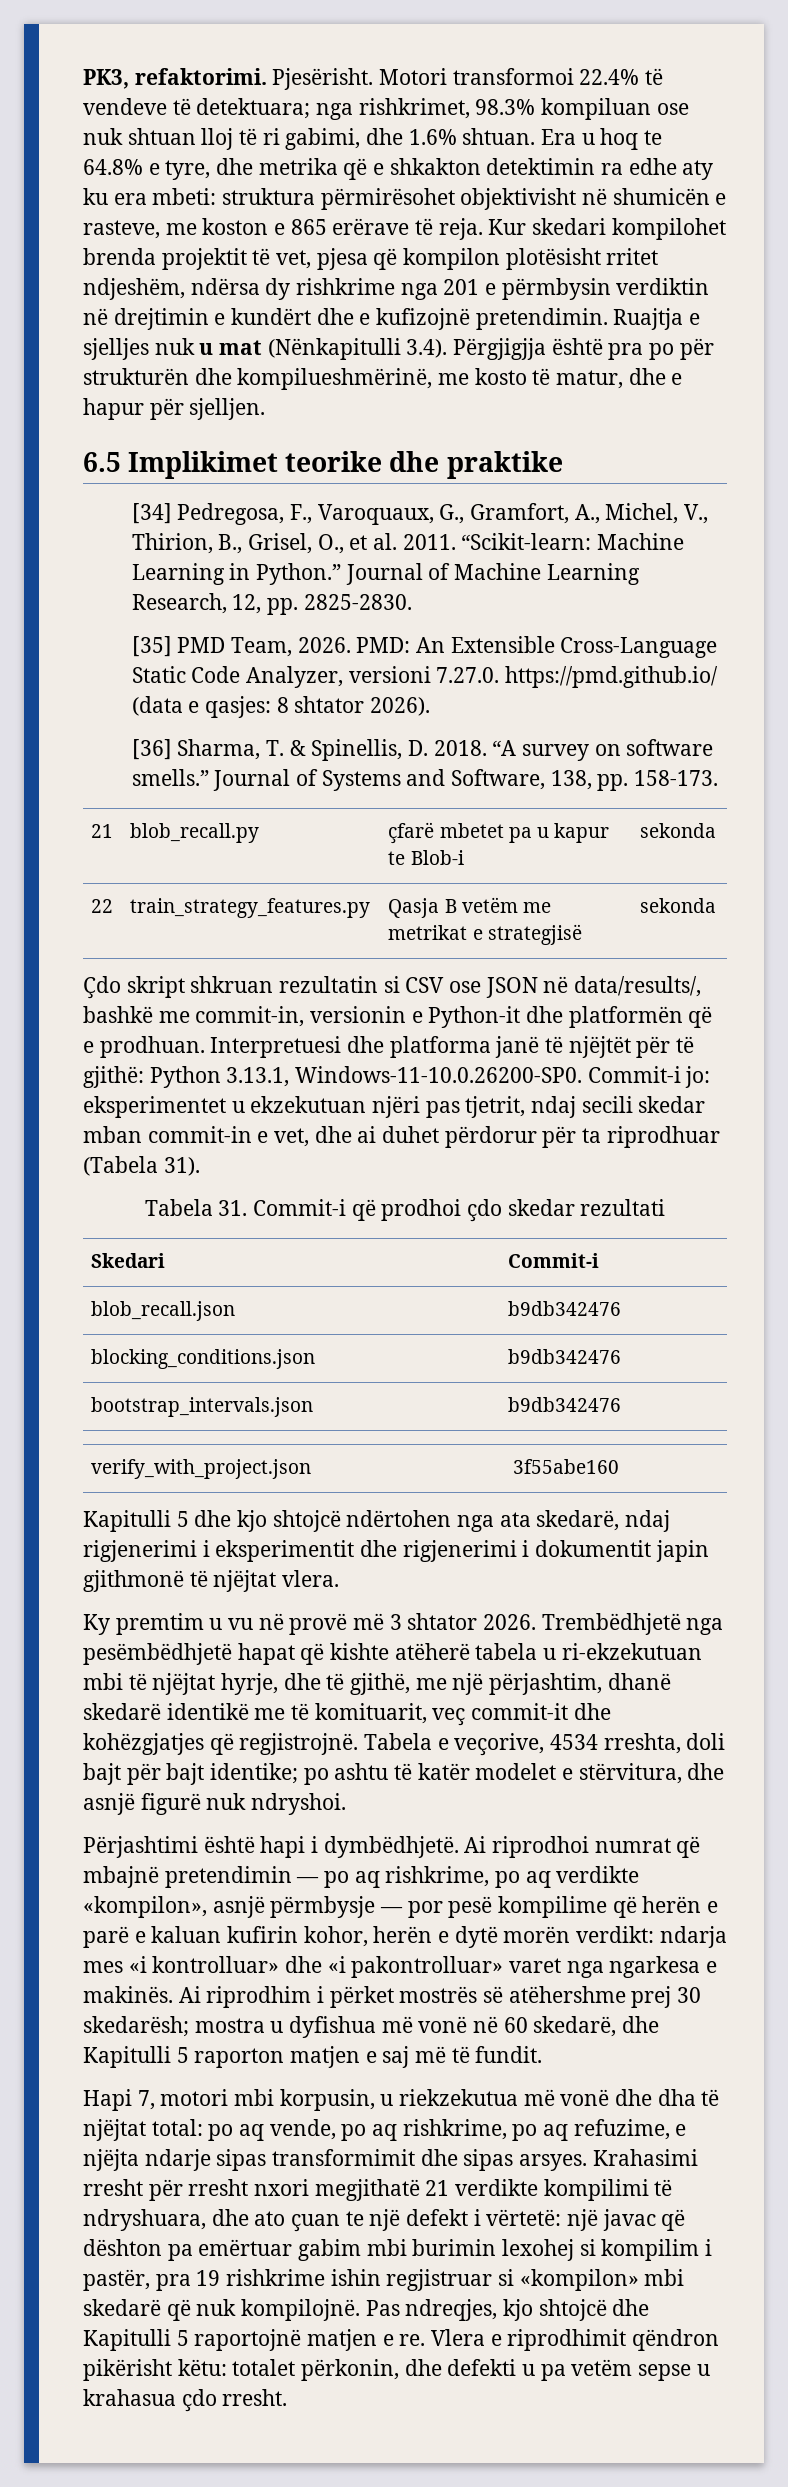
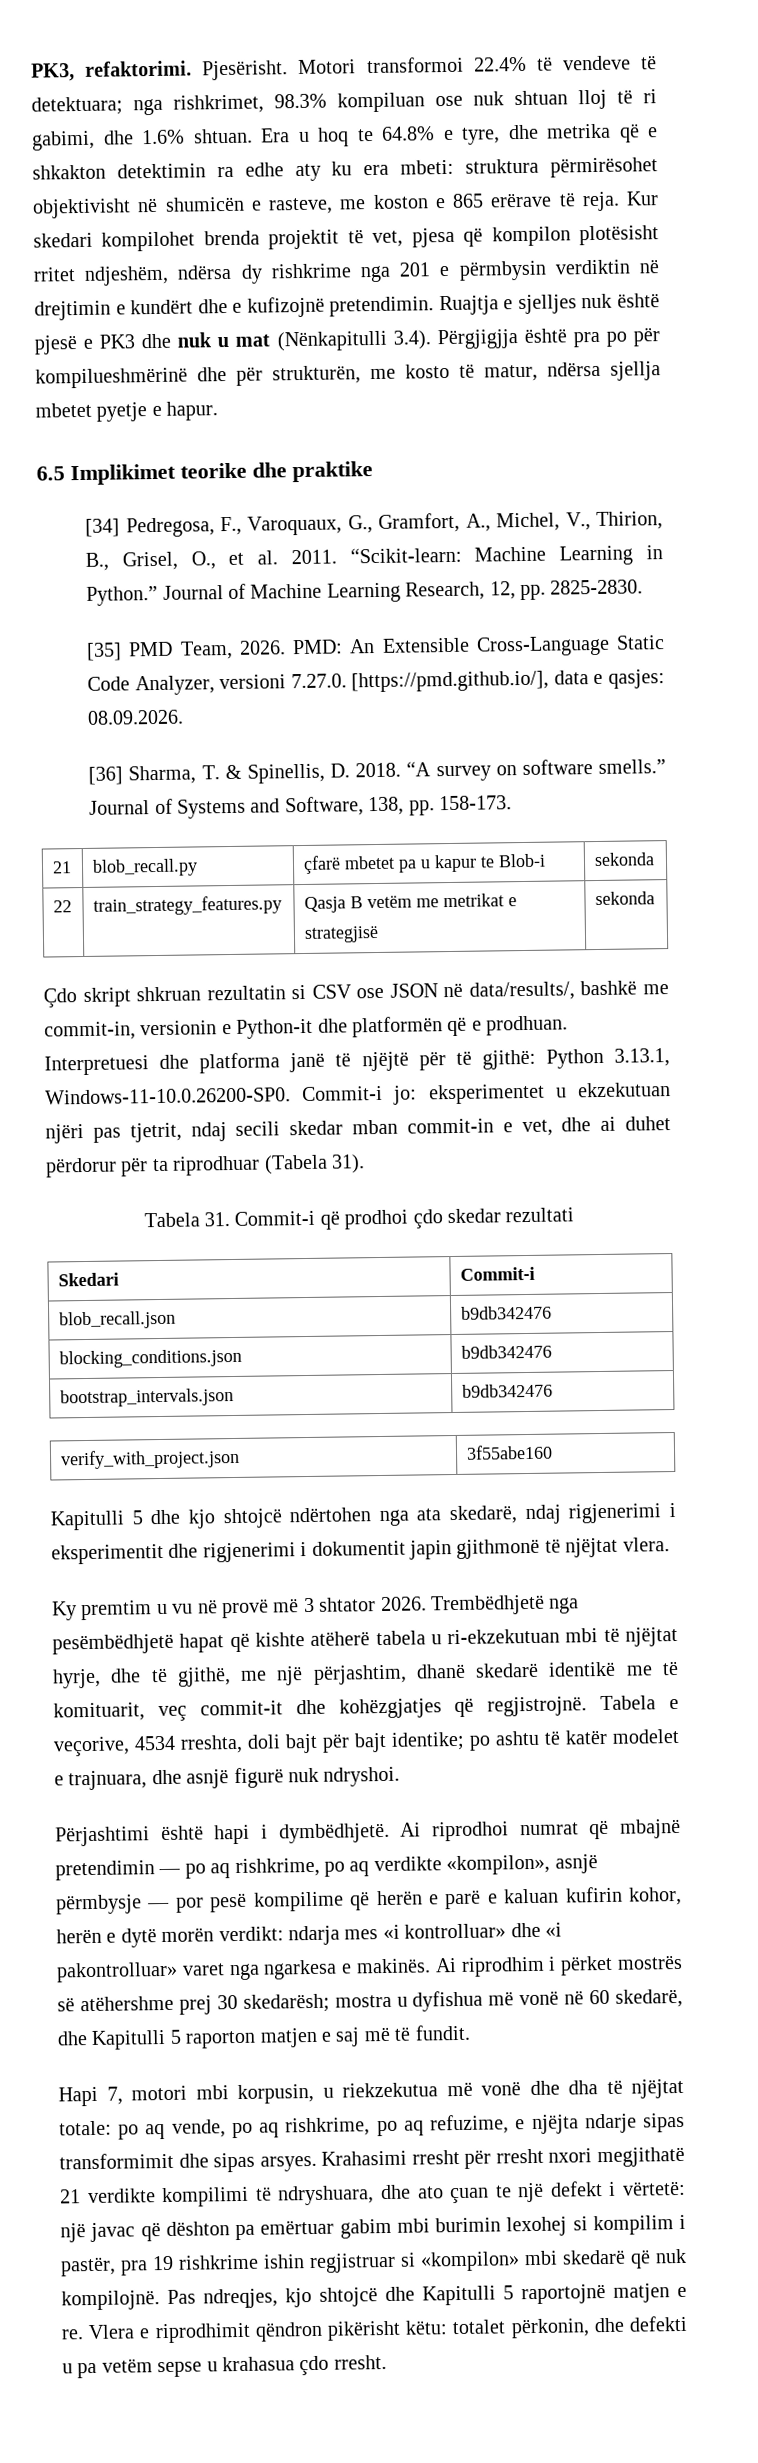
(195, 346) none -> [617,293,660,308] [34,332,213,355] është pjesë e PK3 dhe nuk
[83,368,683,390] [83,398,266,420] strukturën dhe kompilueshmërinë, me kosto të matur, dhe e hapur për sjelljen. -> [35,361,661,389] [35,401,219,422] kompilueshmërinë dhe për strukturën, me kosto të matur, ndërsa sjellja mbetet pyetje e hapur.
[504,666,718,688] [131,696,430,718] https://pmd.github.io/ (data e qasjes: 8 shtator 2026). -> [351,669,665,693] [87,709,185,725] [https://pmd.github.io/], data e qasjes: 08.09.2026.
[568,1036,631,1058] njëjtët -> [361,1051,409,1072] njëjtë
[578,1763,682,1784] stërvitura, -> [68,1770,148,1791] trajnuara,
[151,2119,203,2136] total: -> [59,2120,112,2136] totale:

